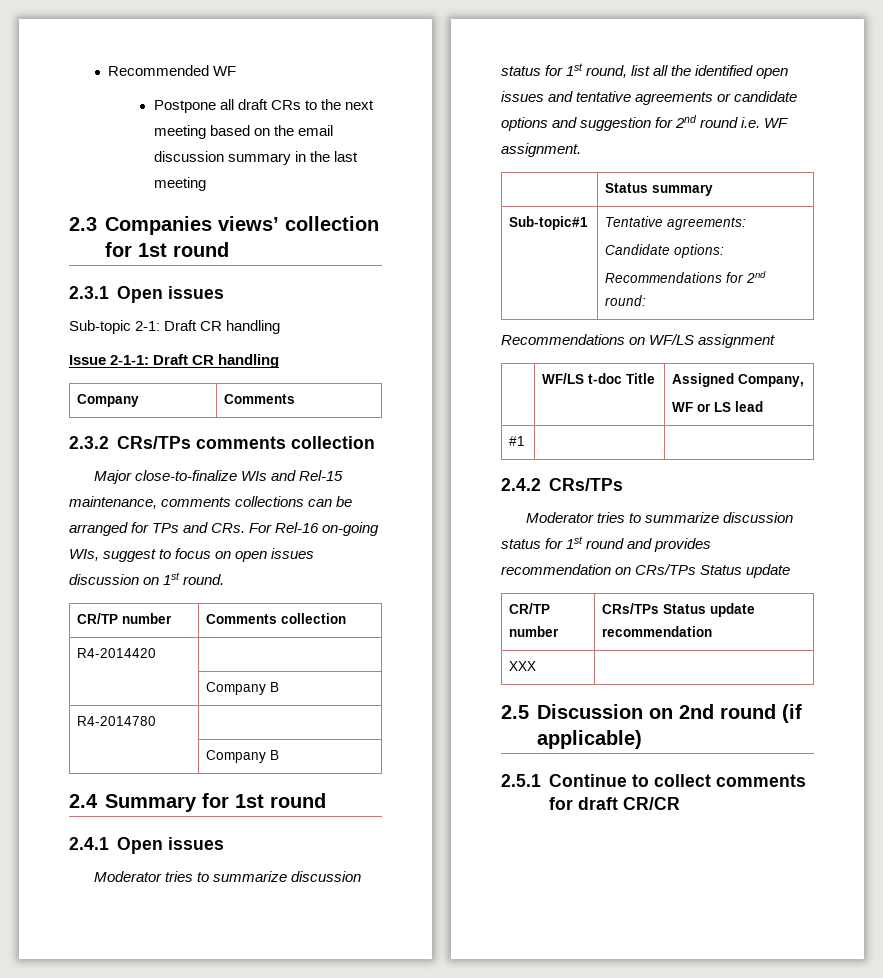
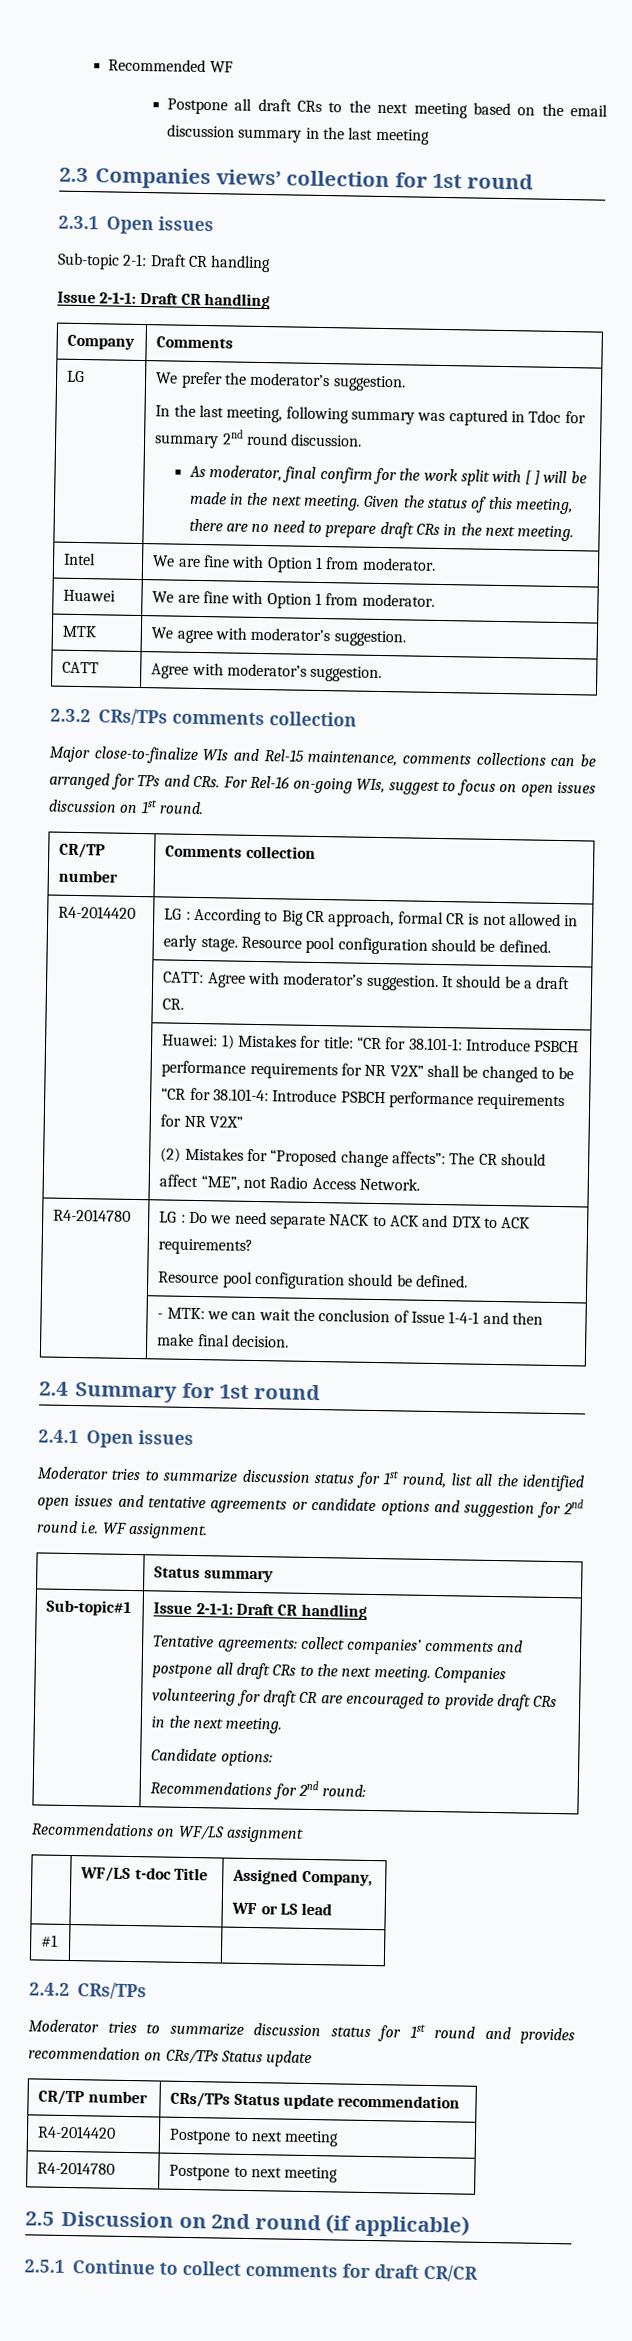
(296, 399) none -> [67,370,86,383] [156,371,406,392] [155,404,586,427] [154,429,363,449] [188,465,587,486] [189,491,574,515] [188,518,575,542] [64,552,97,566] [152,555,436,573] [63,589,117,602] [152,591,435,609] [62,625,97,638] [151,627,406,647] [62,661,100,674] [151,662,383,683] // LG | We prefer the moderator’s suggestion. // In the last meeting, following summary was captured in Tdoc for summary 2nd round discussion. // As moderator, final confirm for the work split with [ ] will be made in the next meeting. Given the status of this meeting, there are no need to prepare draft CRs in the next meeting. // Intel | We are fine with Option 1 from moderator. // Huawei | We are fine with Option 1 from moderator. // MTK | We agree with moderator’s suggestion. // CATT | Agree with moderator’s suggestion.
[206,682,280,695] [77,716,157,726] [206,750,280,763] // | Company B // R4-2014780 | // | Company B -> [164,907,579,928] [163,934,551,955] [163,971,571,991] [162,998,185,1010] [162,1034,580,1053] [161,1060,575,1083] [161,1087,566,1111] [160,1114,243,1128] [160,1147,546,1168] [159,1174,420,1191] [53,1208,132,1222] [159,1211,531,1230] [158,1238,254,1255] [158,1271,468,1290] [157,1307,543,1325] [157,1333,289,1348] LG : According to Big CR approach, formal CR is not allowed in early stage. Resource pool configuration should be defined. // | CATT: Agree with moderator’s suggestion. It should be a draft CR. // | Huawei: 1) Mistakes for title: “CR for 38.101-1: Introduce PSBCH performance requirements for NR V2X” shall be changed to be “CR for 38.101-4: Introduce PSBCH performance requirements for NR V2X” // (2) Mistakes for “Proposed change affects”: The CR should affect “ME”, not Radio Access Network. // R4-2014780 | LG : Do we need separate NACK to ACK and DTX to ACK requirements? // Resource pool configuration should be defined. // | - MTK: we can wait the conclusion of Issue 1-4-1 and then make final decision.
[605,216,747,230] Tentative agreements: -> [153,1602,367,1620] [153,1635,523,1655] [152,1662,506,1684] [152,1688,558,1711] [151,1715,283,1734] Issue 2-1-1: Draft CR handling // Tentative agreements: collect companies’ comments and postpone all draft CRs to the next meeting. Companies volunteering for draft CR are encouraged to provide draft CRs in the next meeting.
[509,661,537,671] XXX | -> [37,2125,117,2139] [169,2128,340,2147] [37,2161,116,2175] [169,2164,339,2183] R4-2014420 | Postpone to next meeting // R4-2014780 | Postpone to next meeting

